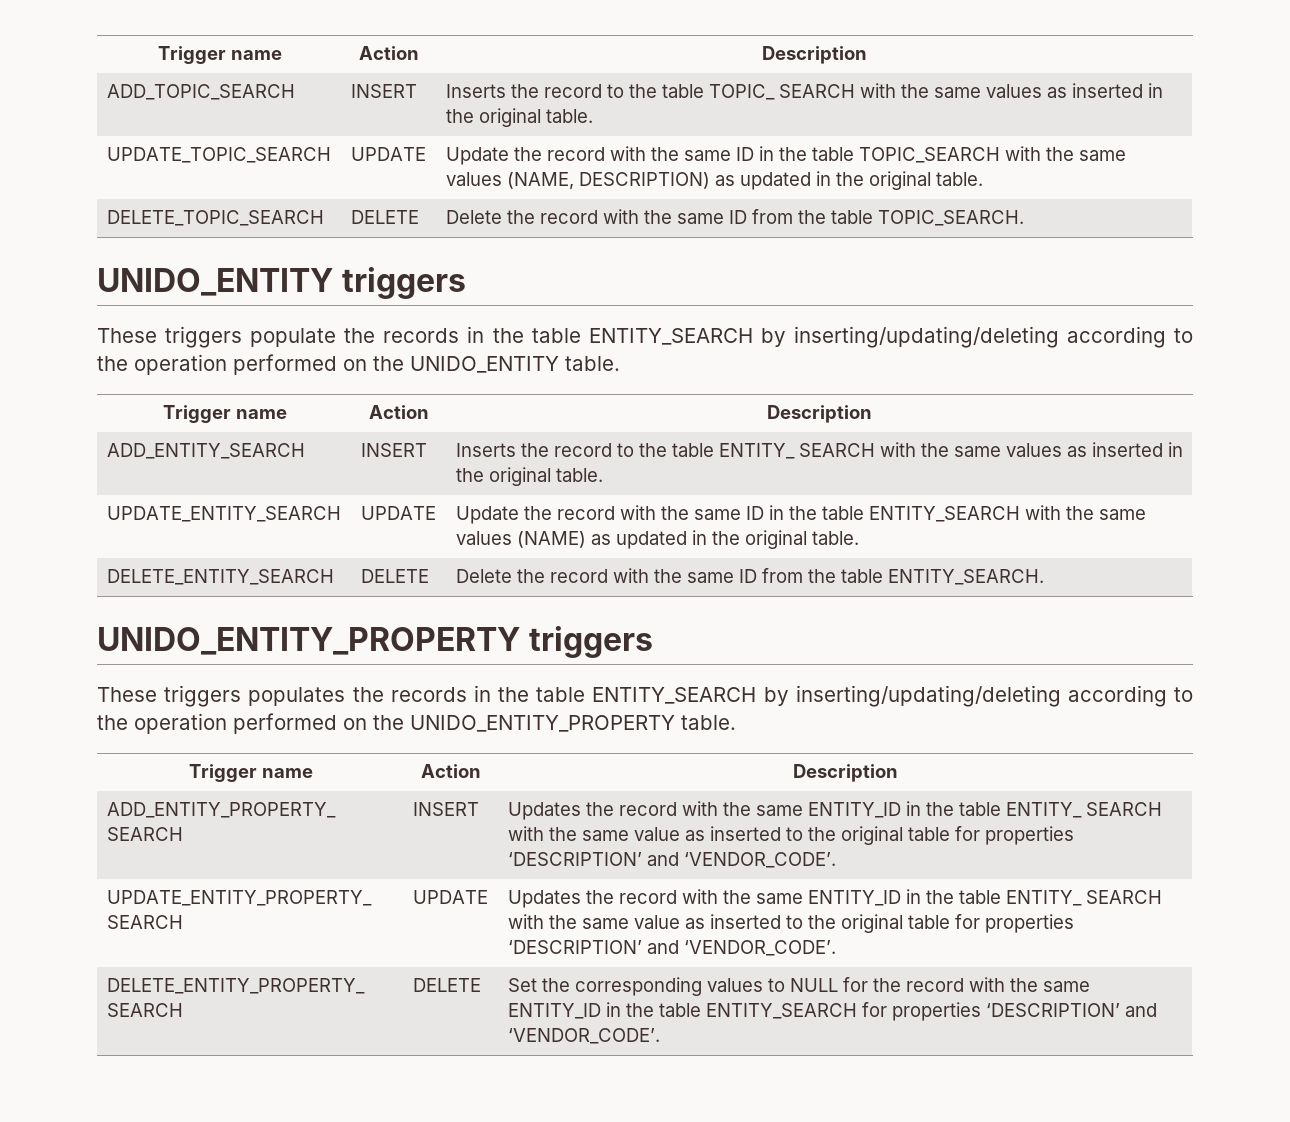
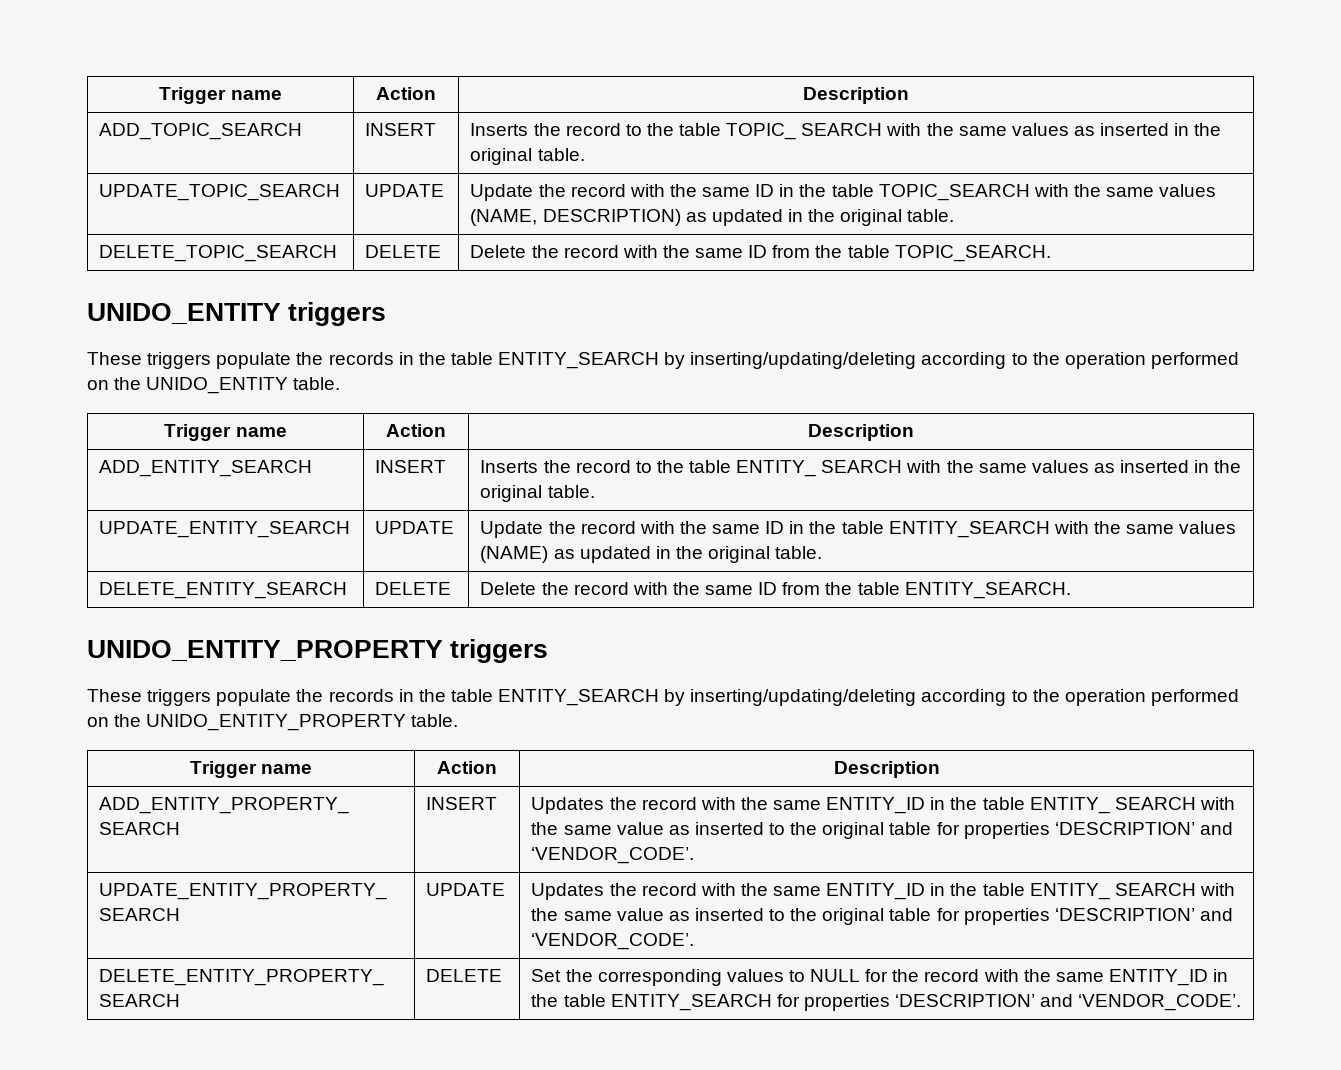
[248,687,346,706] populates -> [216,689,292,706] populate

